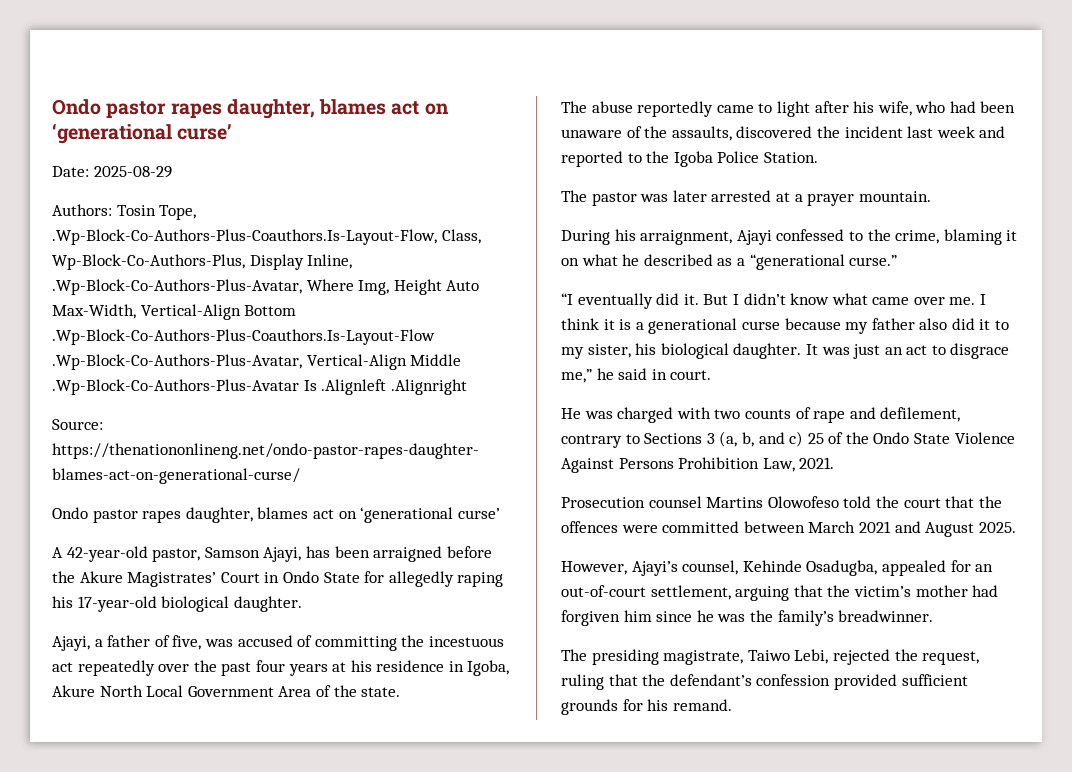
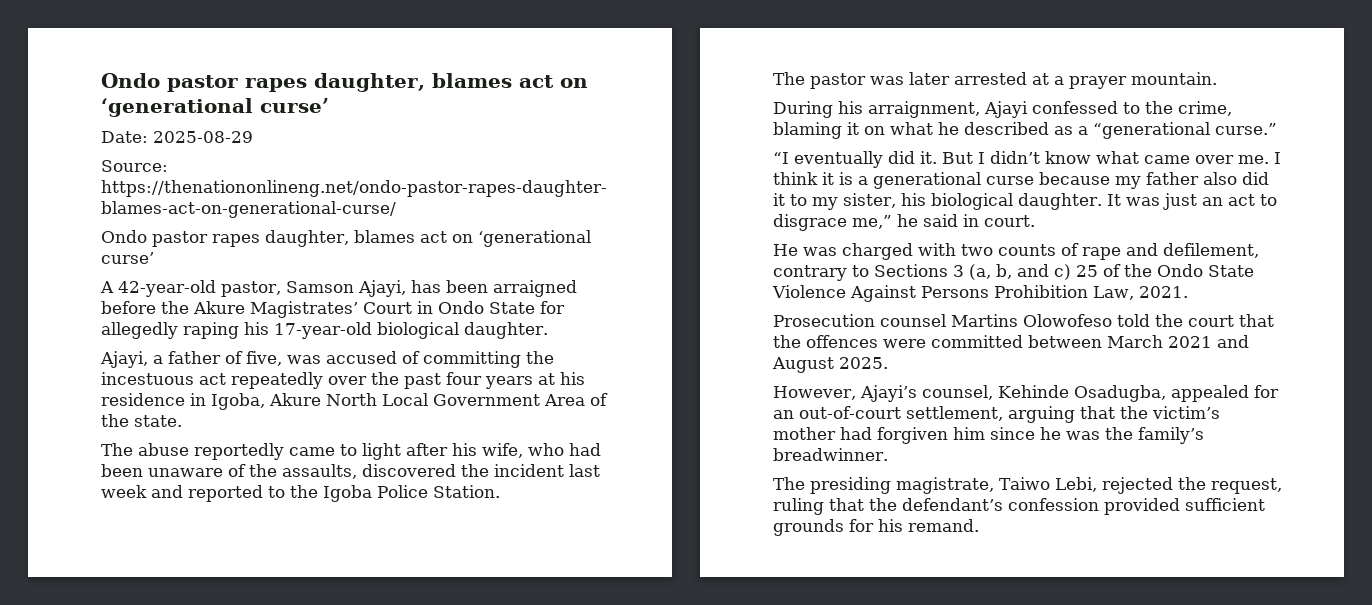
[52,204,197,220] [52,229,481,245] [52,254,353,270] [52,279,480,295] [52,304,297,320] [52,329,435,345] [52,354,462,370] [52,379,467,395] // Authors: Tosin Tope, .Wp-Block-Co-Authors-Plus-Coauthors.Is-Layout-Flow, Class, Wp-Block-Co-Authors-Plus, Display Inline, .Wp-Block-Co-Authors-Plus-Avatar, Where Img, Height Auto Max-Width, Vertical-Align Bottom .Wp-Block-Co-Authors-Plus-Coauthors.Is-Layout-Flow .Wp-Block-Co-Authors-Plus-Avatar, Vertical-Align Middle .Wp-Block-Co-Authors-Plus-Avatar Is .Alignleft .Alignright -> (253, 137) none

